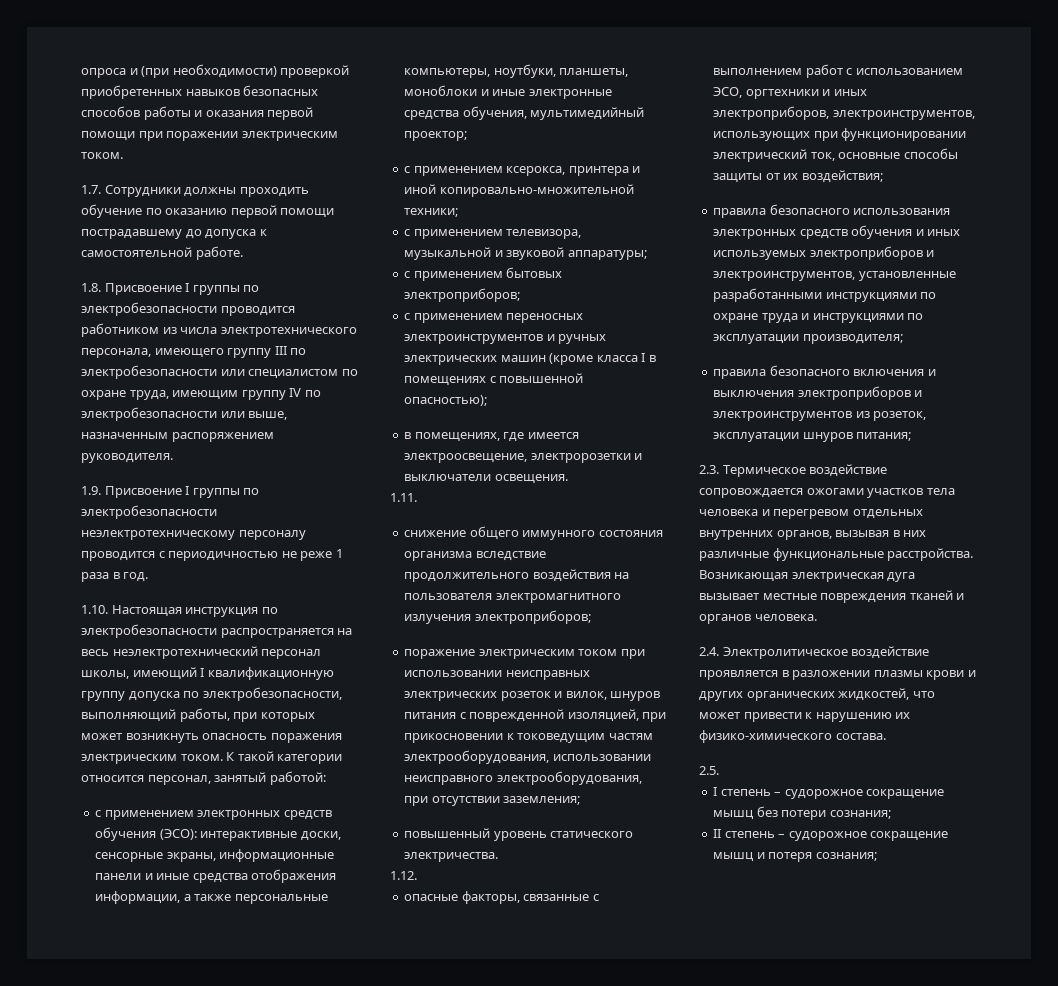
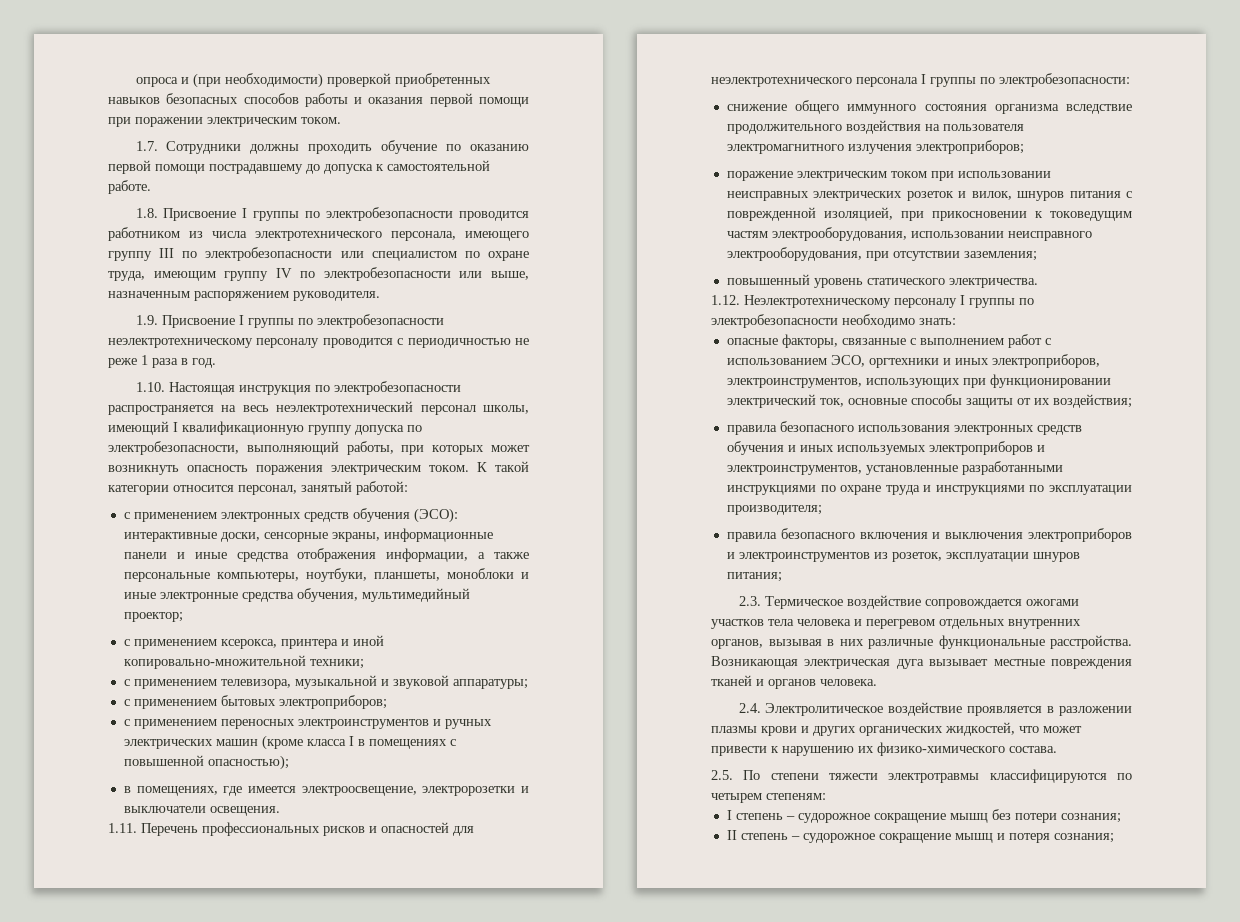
(417, 497) none -> [141,822,474,836] [711,73,1130,87] Перечень профессиональных рисков и опасностей для неэлектротехнического персонала I группы по электробезопасности:
(417, 875) none -> [744,295,1034,308] [711,314,956,328] Неэлектротехническому персоналу I группы по электробезопасности необходимо знать:
(719, 770) none -> [743,769,1132,783] [711,793,826,803] По степени тяжести электротравмы классифицируются по четырем степеням:

